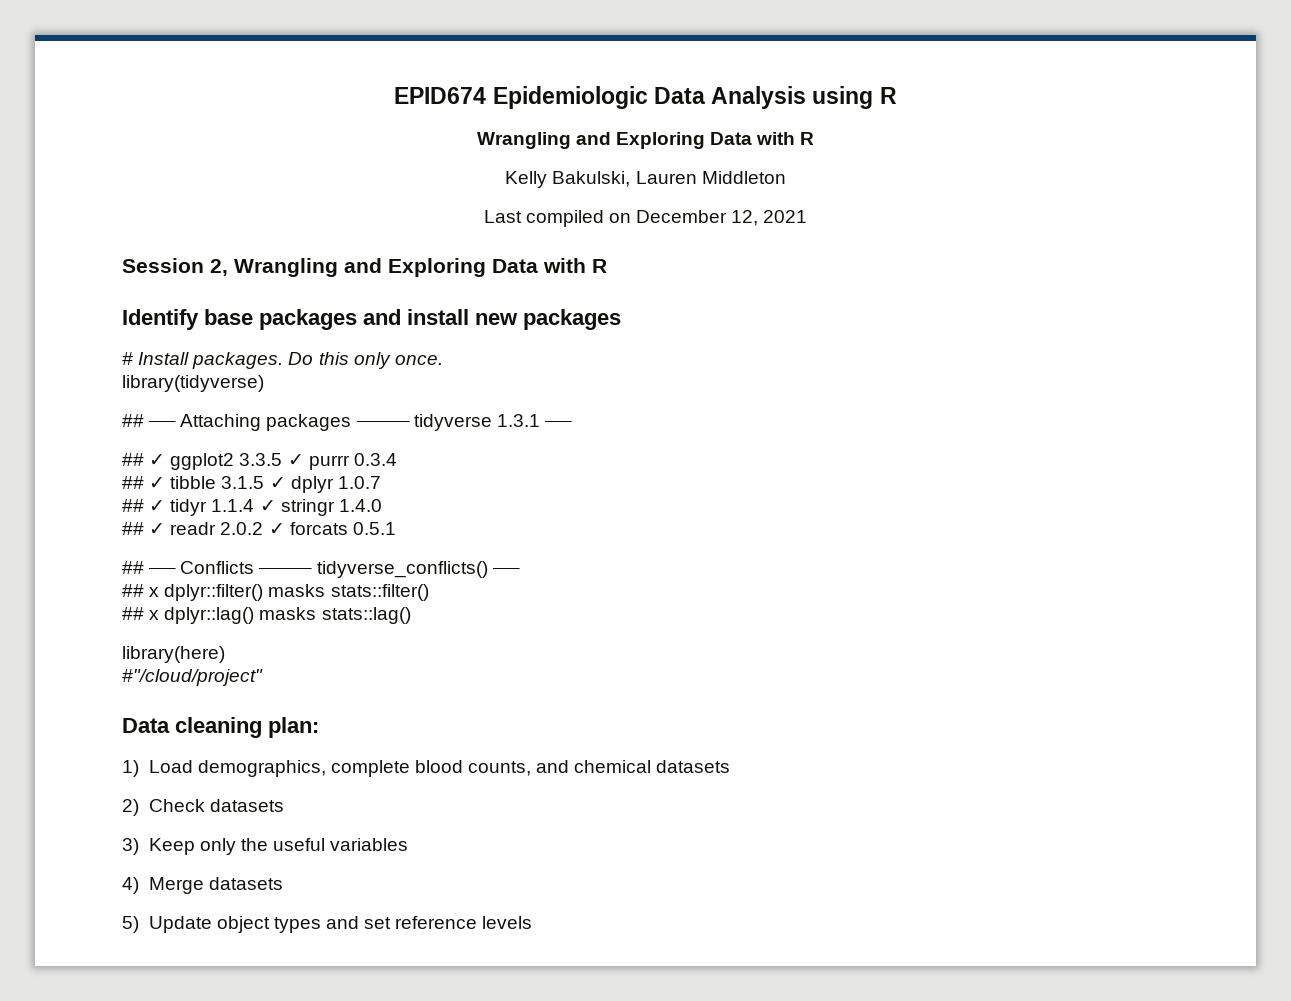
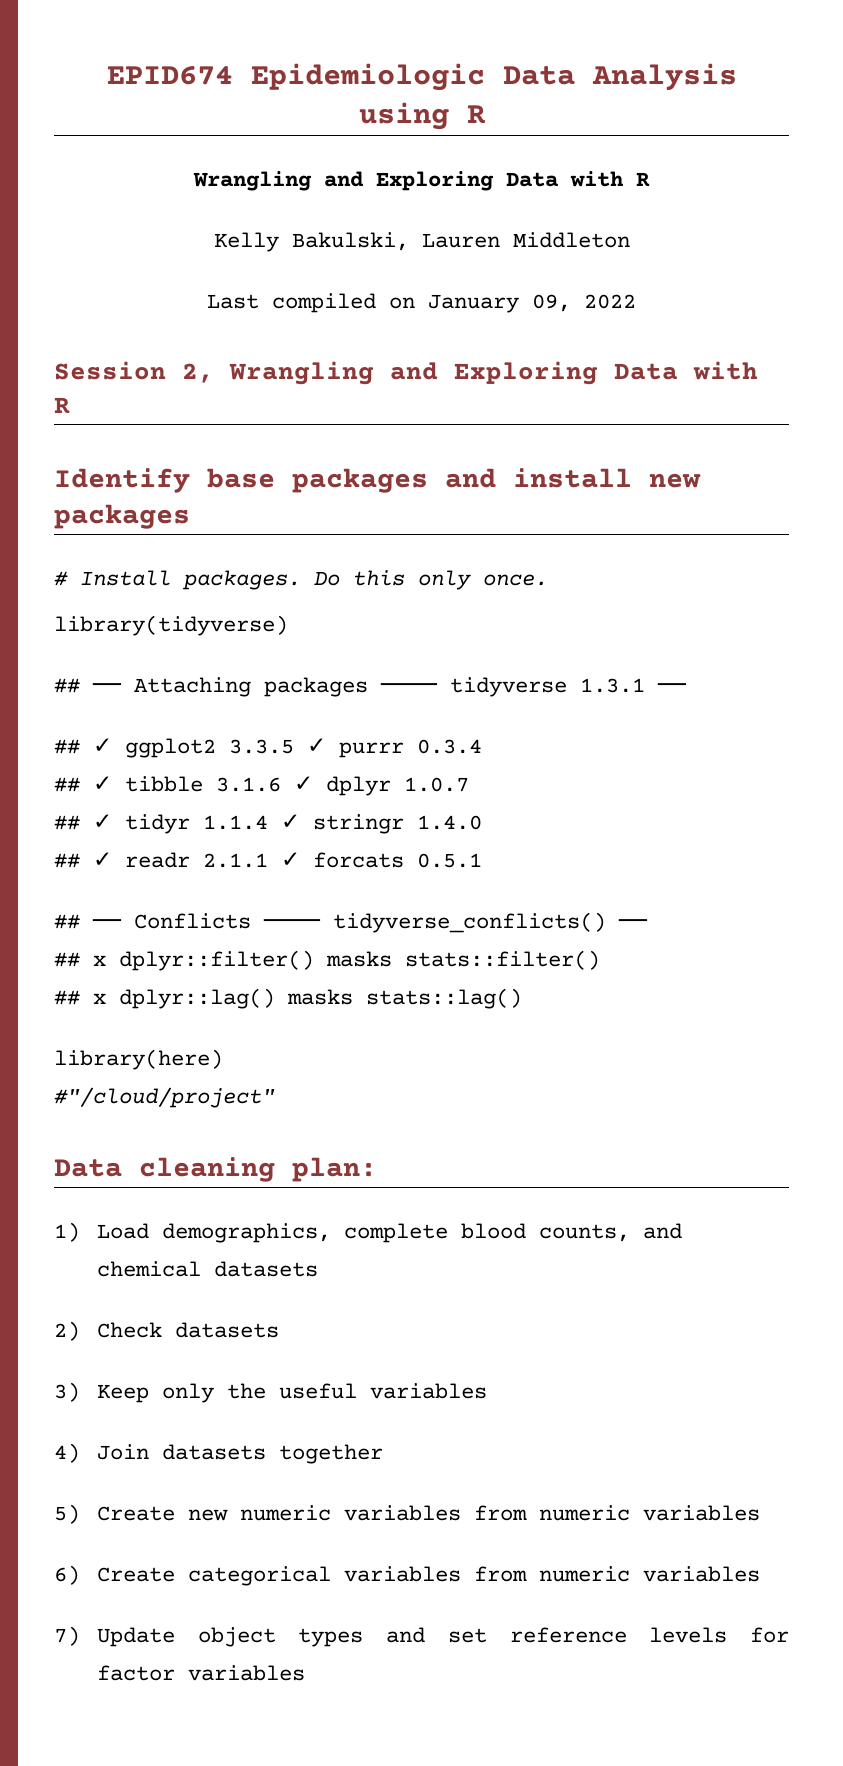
[636,210,808,226] December 12, 2021 -> [428,294,636,313] January 09, 2022
[221,476,265,489] 3.1.5 -> [216,777,281,792] 3.1.6
[220,522,264,535] 2.0.2 -> [203,853,268,868] 2.1.1
[148,877,283,894] [122,916,139,933] Merge datasets // 5) -> [96,1444,383,1464] [54,1504,760,1524] [54,1565,760,1586] [54,1626,80,1646] Join datasets together // 5) Create new numeric variables from numeric variables // 6) Create categorical variables from numeric variables // 7)
(533, 922) none -> [750,1627,789,1643] [96,1665,305,1681] for factor variables

